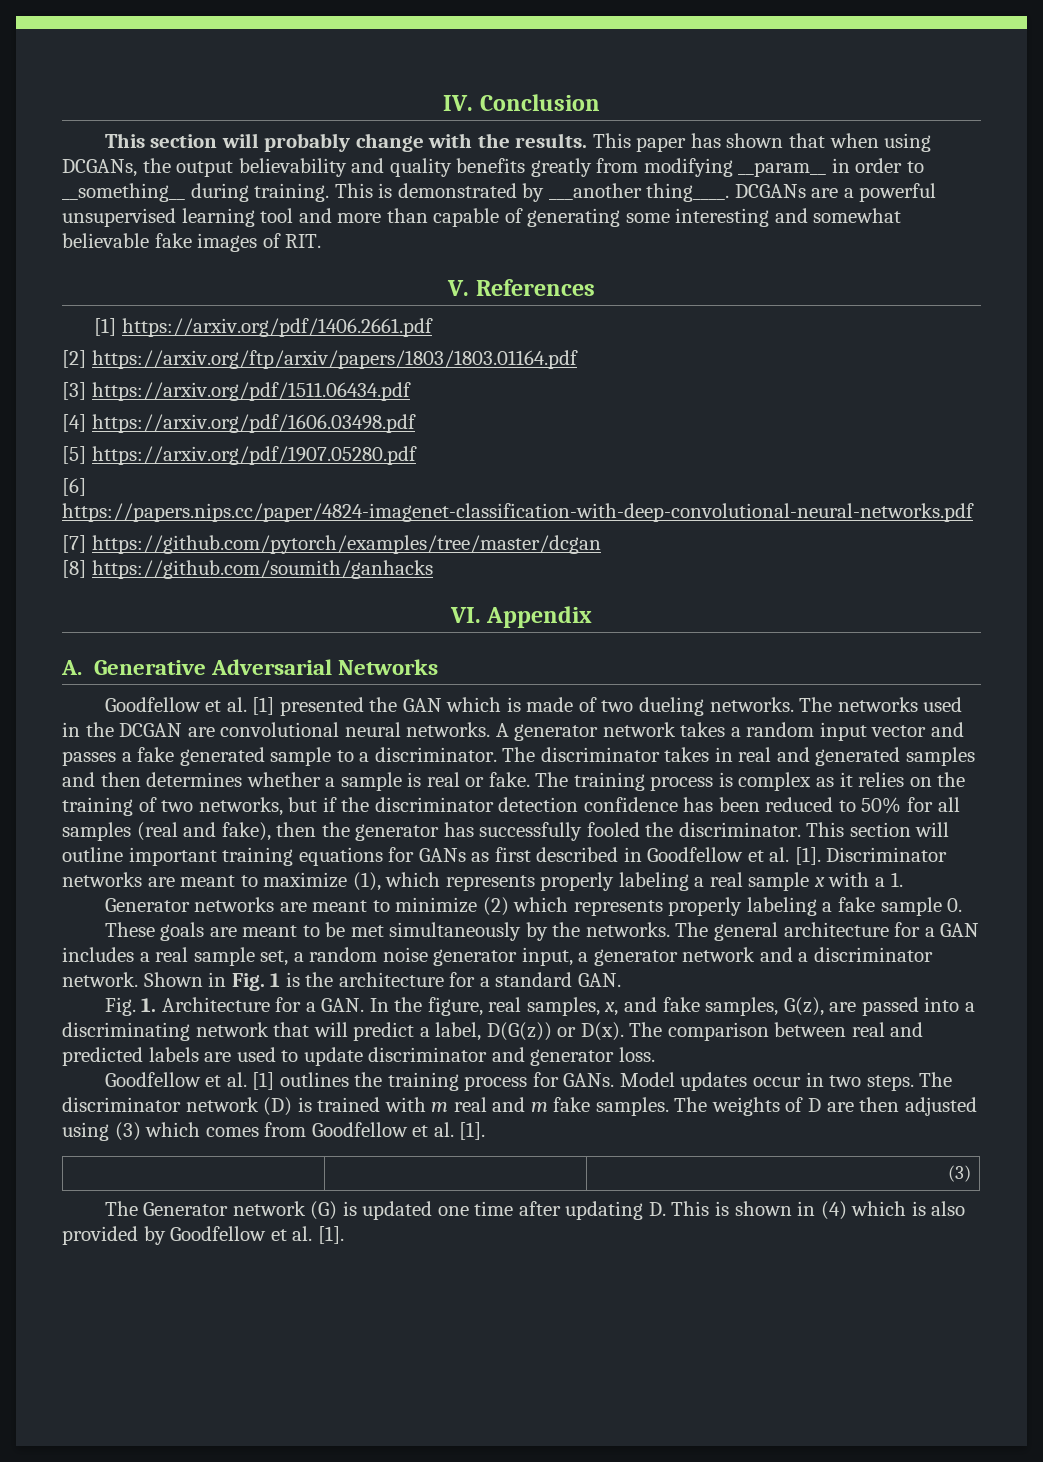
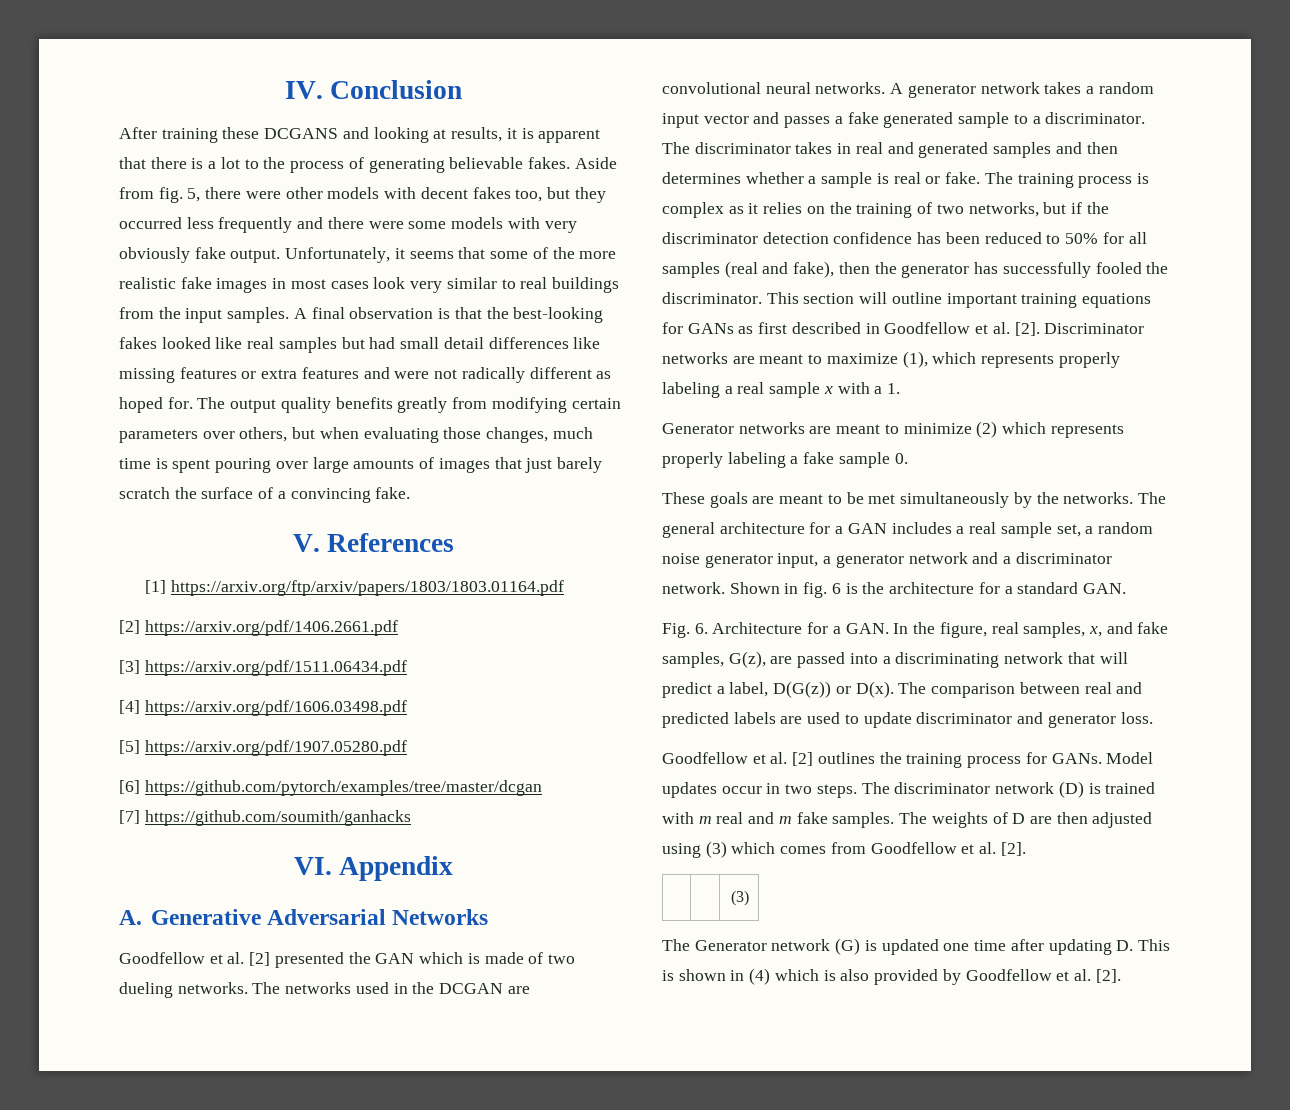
[104,133,932,152] [62,158,385,177] This section will probably change with the results. This paper has shown that when using DCGANs, the output believability and -> [119,127,601,143] [119,157,617,173] [119,187,606,203] [119,217,577,233] [119,247,617,263] [119,277,619,293] [119,307,604,323] [119,337,601,353] [119,367,612,383] [119,397,277,413] After training these DCGANS and looking at results, it is apparent that there is a lot to the process of generating believable fakes. Aside from fig. 5, there were other models with decent fakes too, but they occurred less frequently and there were some models with very obviously fake output. Unfortunately, it seems that some of the more realistic fake images in most cases look very similar to real buildings from the input samples. A final observation is that the best-looking fakes looked like real samples but had small detail differences like missing features or extra features and were not radically different as hoped for. The output
[738,158,924,177] [62,183,937,202] [62,208,902,227] [62,233,322,252] __param__ in order to __something__ during training. This is demonstrated by ___another thing____. DCGANs are a powerful unsupervised learning tool and more than capable of generating some interesting and somewhat believable fake images of RIT. -> [571,398,621,409] [119,427,593,443] [119,457,602,473] [119,487,411,503] certain parameters over others, but when evaluating those changes, much time is spent pouring over large amounts of images that just barely scratch the surface of a convincing fake.
[121,318,433,337] [62,350,578,369] https://arxiv.org/pdf/1406.2661.pdf // [2] https://arxiv.org/ftp/arxiv/papers/1803/1803.01164.pdf -> [170,580,564,596] [119,620,398,636] https://arxiv.org/ftp/arxiv/papers/1803/1803.01164.pdf // [2] https://arxiv.org/pdf/1406.2661.pdf
[62,503,974,522] https://papers.nips.cc/paper/4824-imagenet-classification-with-deep-convolutional-neural-networks.pdf -> [144,780,542,796] https://github.com/pytorch/examples/tree/master/dcgan
[91,535,601,554] [62,560,86,578] https://github.com/pytorch/examples/tree/master/dcgan // [8] -> (140, 817) none
[252,697,275,715] [1] -> [249,952,271,966] [2]
[794,847,821,865] [1]. -> [1014,322,1040,336] [2].
[231,973,281,991] Fig. 1 -> [803,582,841,598] fig. 6
[141,998,157,1012] 1. -> [694,623,708,634] 6.
[252,1072,275,1090] [1] -> [792,752,814,766] [2]
[459,1122,486,1140] [1]. -> [1000,842,1026,856] [2].
[317,1226,344,1244] [1]. -> [1095,969,1121,983] [2].

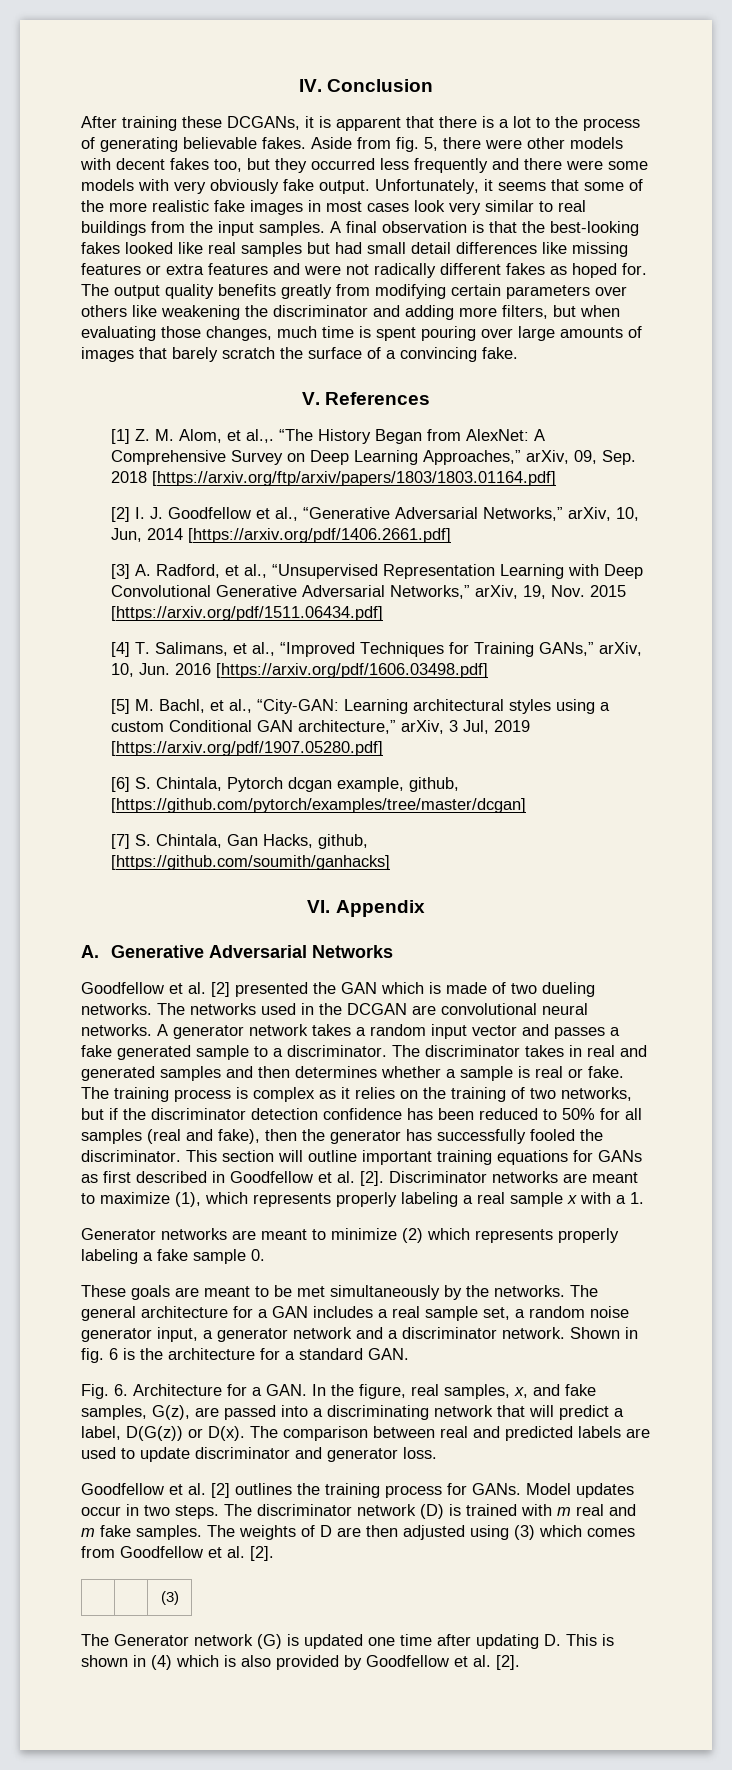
[264,127,503,143] DCGANS and looking at results, -> [227,116,300,130] DCGANs,
(592, 373) none -> [506,263,545,275] fakes
[239,427,288,442] others, -> [81,305,548,320] others like weakening the discriminator and adding more filters,
[525,458,553,473] just -> (167, 353) none
[170,580,564,596] [119,620,398,636] [119,660,407,676] [119,700,407,716] [119,740,407,756] [119,780,542,796] [119,810,411,826] https://arxiv.org/ftp/arxiv/papers/1803/1803.01164.pdf // [2] https://arxiv.org/pdf/1406.2661.pdf // [3] https://arxiv.org/pdf/1511.06434.pdf // [4] https://arxiv.org/pdf/1606.03498.pdf // [5] https://arxiv.org/pdf/1907.05280.pdf // [6] https://github.com/pytorch/examples/tree/master/dcgan // [7] https://github.com/soumith/ganhacks -> [134,429,545,444] [110,450,636,465] [110,471,556,486] [110,507,639,522] [110,528,451,543] [110,564,643,579] [110,585,626,599] [110,606,383,621] [110,642,642,657] [110,663,488,678] [110,699,610,714] [110,720,530,734] [110,741,383,756] [110,777,459,792] [110,798,526,813] [110,834,368,849] [110,855,390,870] Z. M. Alom, et al.,. “The History Began from AlexNet: A Comprehensive Survey on Deep Learning Approaches,” arXiv, 09, Sep. 2018 [https://arxiv.org/ftp/arxiv/papers/1803/1803.01164.pdf] // [2] I. J. Goodfellow et al., “Generative Adversarial Networks,” arXiv, 10, Jun, 2014 [https://arxiv.org/pdf/1406.2661.pdf] // [3] A. Radford, et al., “Unsupervised Representation Learning with Deep Convolutional Generative Adversarial Networks,” arXiv, 19, Nov. 2015 [https://arxiv.org/pdf/1511.06434.pdf] // [4] T. Salimans, et al., “Improved Techniques for Training GANs,” arXiv, 10, Jun. 2016 [https://arxiv.org/pdf/1606.03498.pdf] // [5] M. Bachl, et al., “City-GAN: Learning architectural styles using a custom Conditional GAN architecture,” arXiv, 3 Jul, 2019 [https://arxiv.org/pdf/1907.05280.pdf] // [6] S. Chintala, Pytorch dcgan example, github, [https://github.com/pytorch/examples/tree/master/dcgan] // [7] S. Chintala, Gan Hacks, github, [https://github.com/soumith/ganhacks]

